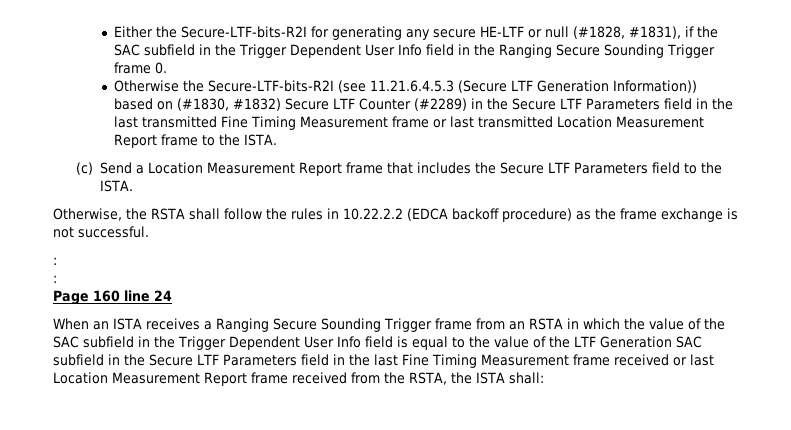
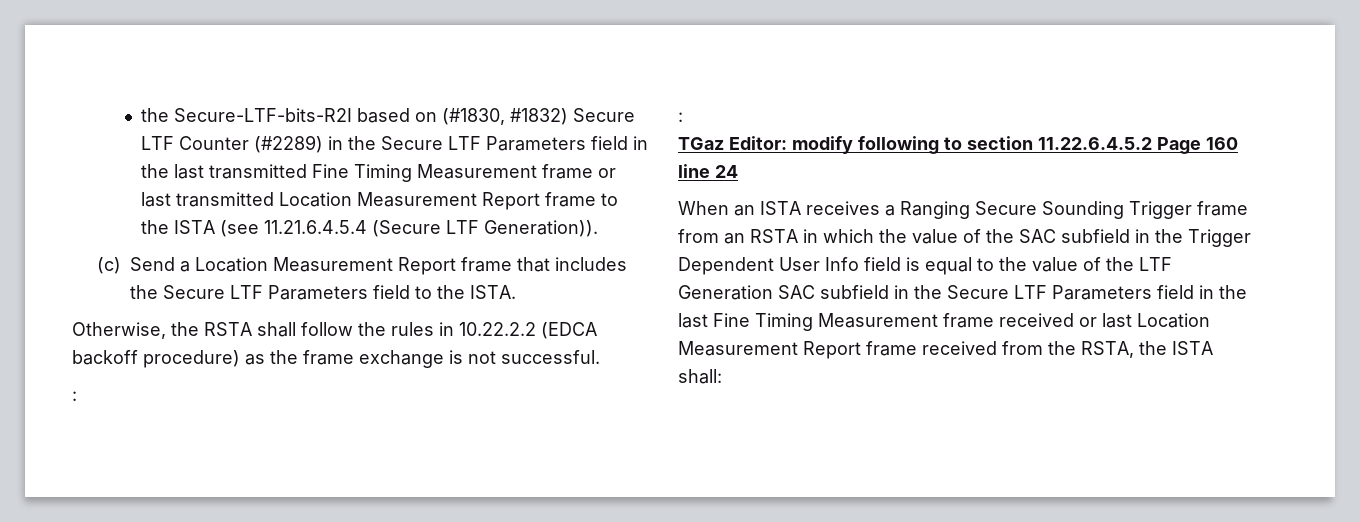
[114,26,719,40] [114,44,716,58] [114,62,168,74] [114,80,698,93] Either the Secure-LTF-bits-R2I for generating any secure HE-LTF or null (#1828, #1831), if the SAC subfield in the Trigger Dependent User Info field in the Ranging Secure Sounding Trigger frame 0. // Otherwise the Secure-LTF-bits-R2I (see 11.21.6.4.5.3 (Secure LTF Generation Information)) -> [141,108,353,122] the Secure-LTF-bits-R2I
[244,134,278,146] ISTA. -> [174,220,599,237] ISTA (see 11.21.6.4.5.4 (Secure LTF Generation)).
(57, 279) none -> [678,136,1152,154] TGaz Editor: modify following to section 11.22.6.4.5.2

